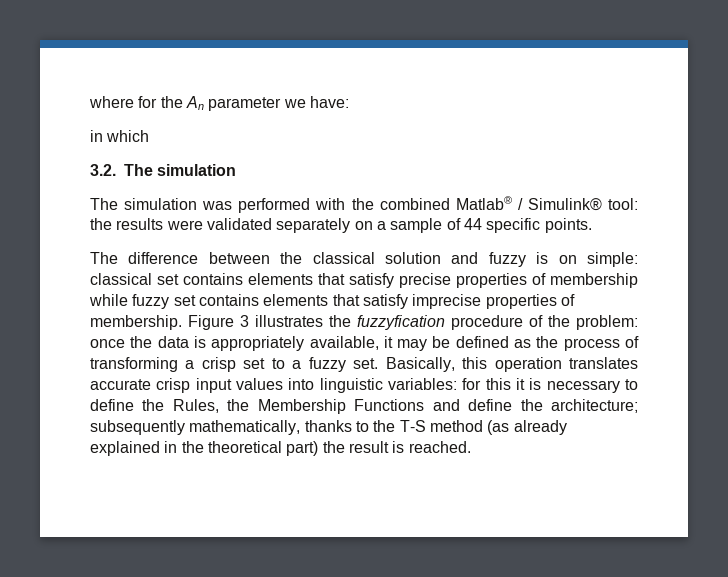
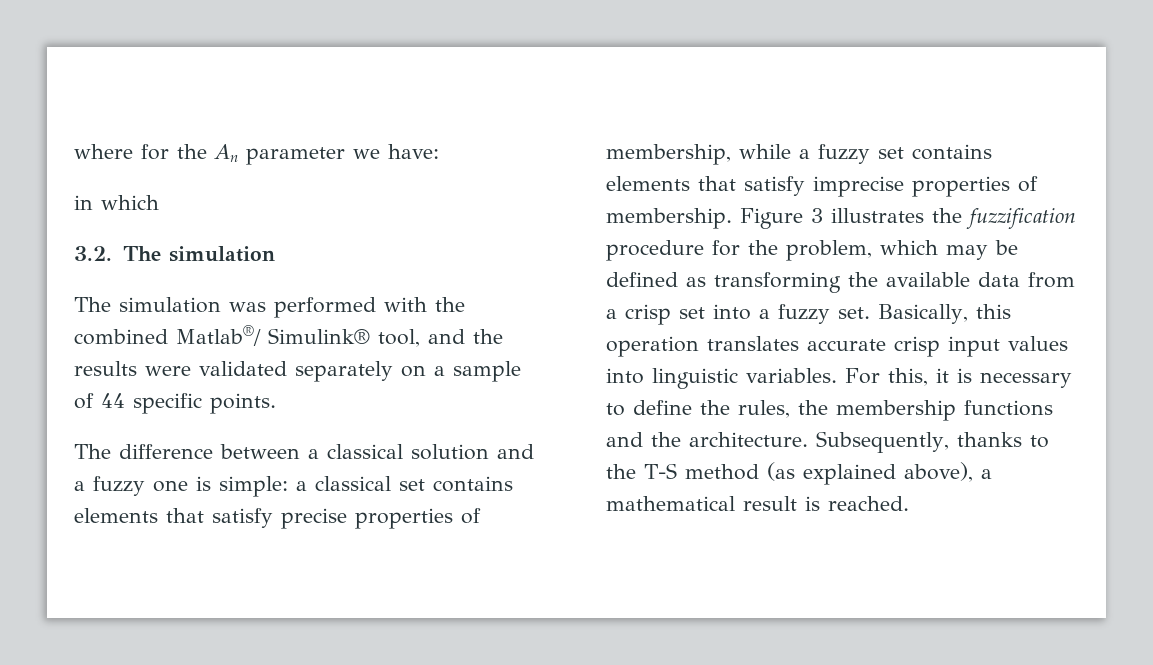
[455,196,639,211] Matlab® / Simulink® tool: -> [176,325,465,347] Matlab®/ Simulink® tool, and
[280,252,303,264] the -> [308,449,319,459] a
[488,252,638,267] fuzzy is on simple: -> [74,476,307,497] a fuzzy one is simple: a
[550,273,638,288] [89,294,128,306] membership while -> [606,144,810,165] membership, while a
[357,315,638,330] [90,336,640,351] [90,357,178,372] fuzzyfication procedure of the problem: once the data is appropriately available, it may be defined as the process of transforming -> [966,208,1076,229] [606,240,1018,261] [606,272,1075,293] fuzzification procedure for the problem, which may be defined as transforming the available data from
[271,358,285,369] to -> [713,304,751,320] into
[388,378,511,390] variables: for this -> [746,368,928,386] variables. For this,
[172,399,638,414] [90,420,301,435] Rules, the Membership Functions and define the architecture; subsequently mathematically, -> [738,400,1053,421] [606,431,949,453] rules, the membership functions and the architecture. Subsequently,
[513,420,567,435] [90,441,345,456] already explained in the theoretical part) the -> [803,462,992,485] [606,496,735,511] explained above), a mathematical

